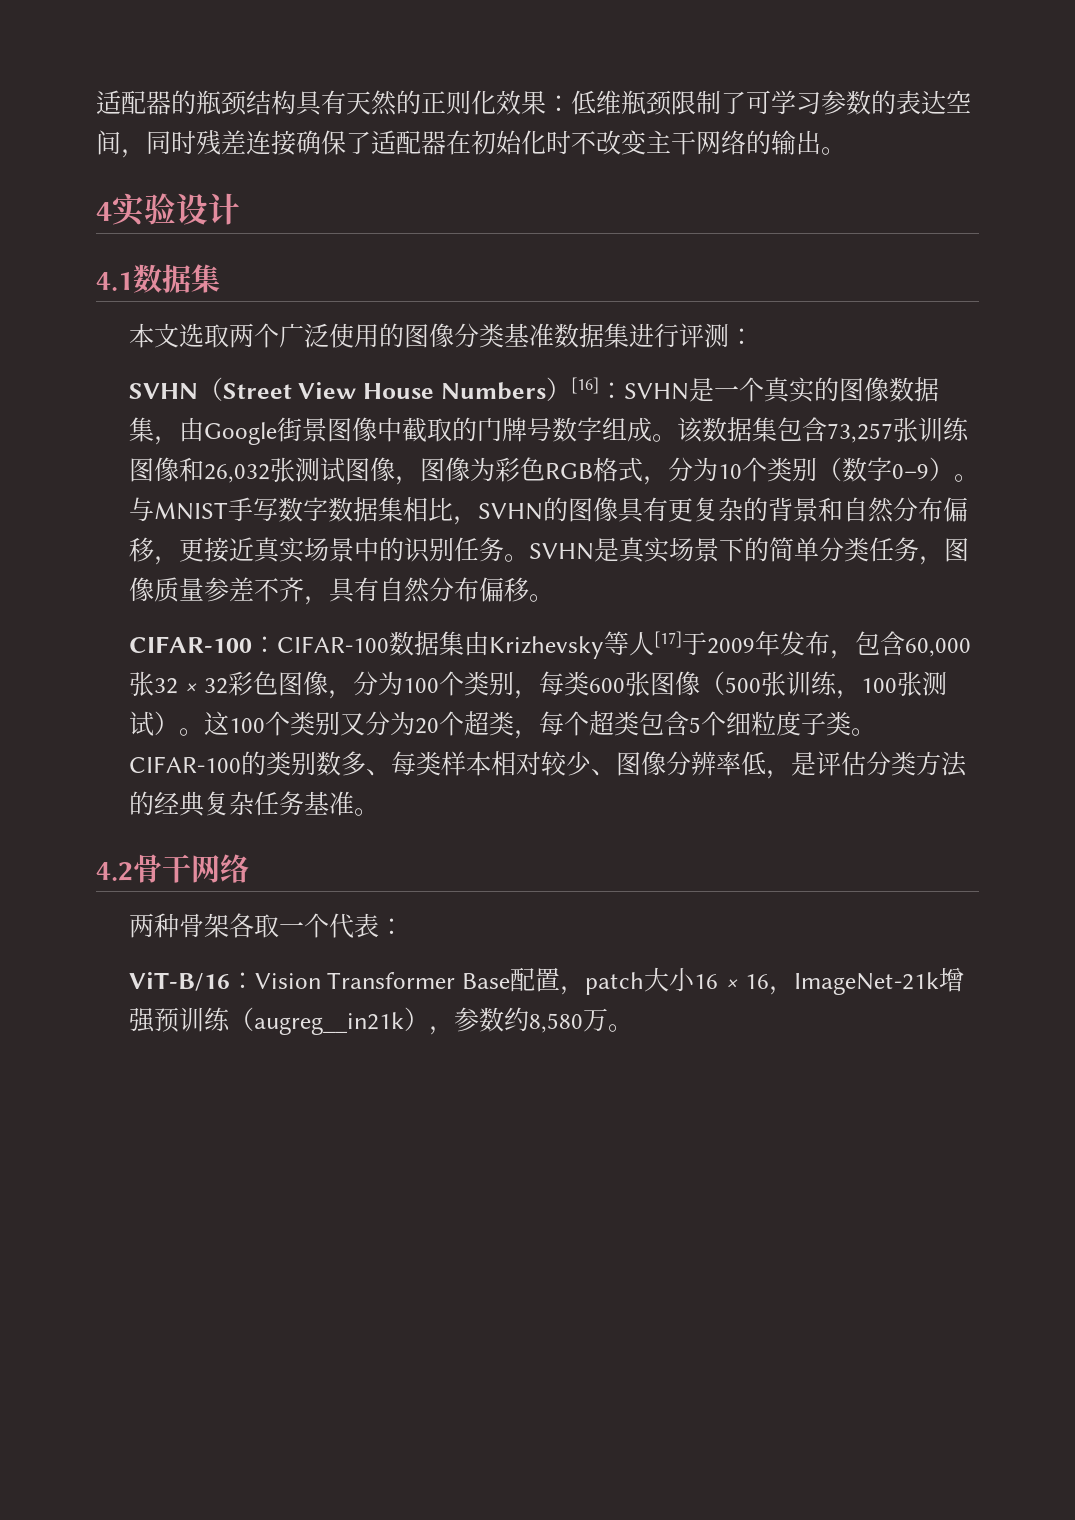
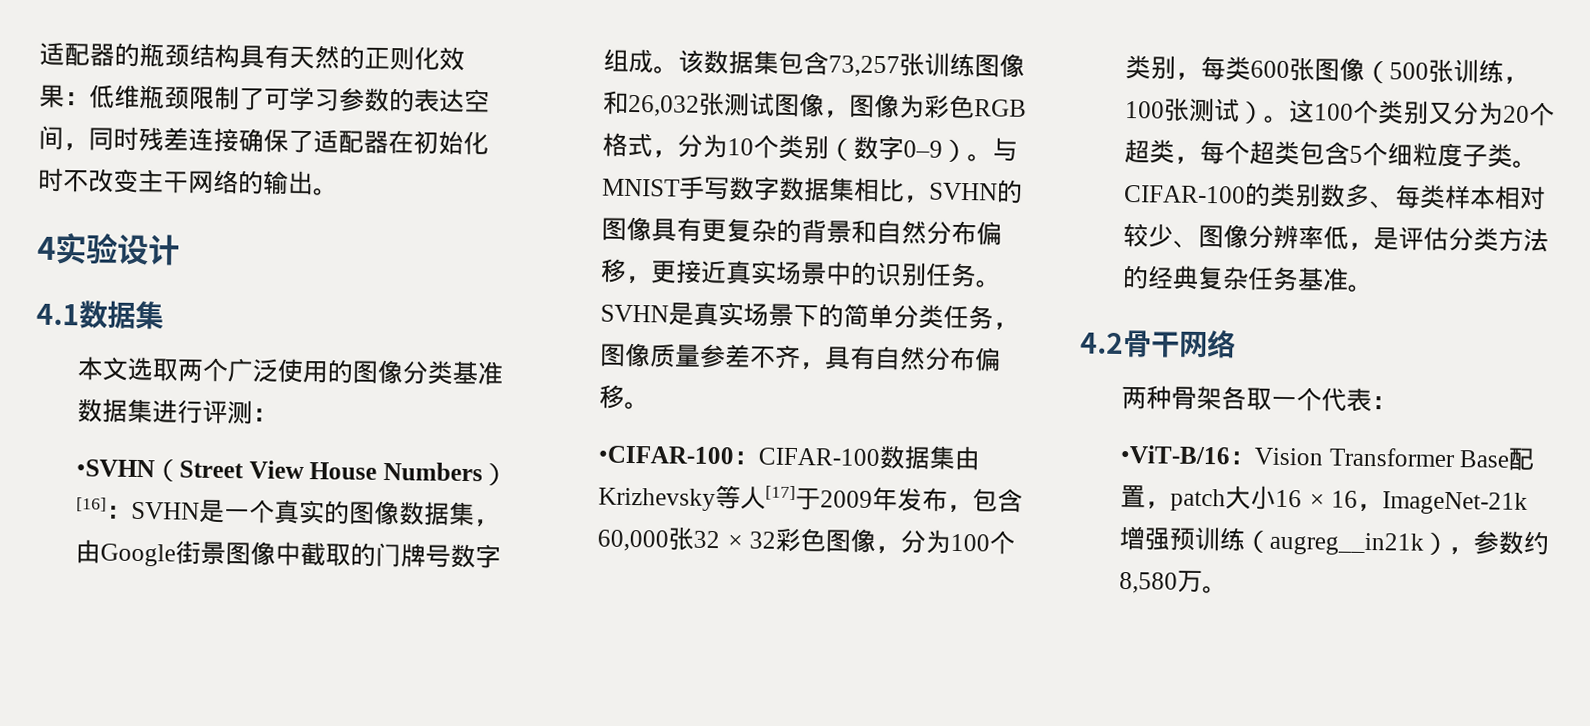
[128,383,198,399] SVHN -> [75,459,155,478] •SVHN
[128,636,252,653] CIFAR-100 -> [597,445,734,465] •CIFAR-100
[128,972,230,991] ViT-B/16 -> [1119,444,1231,465] •ViT-B/16

